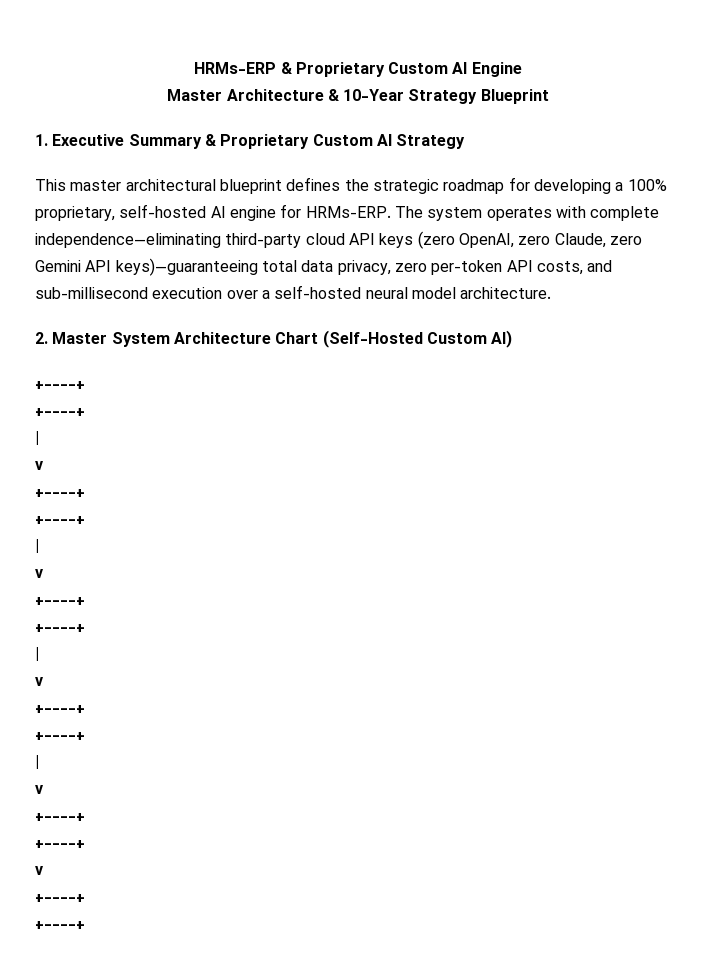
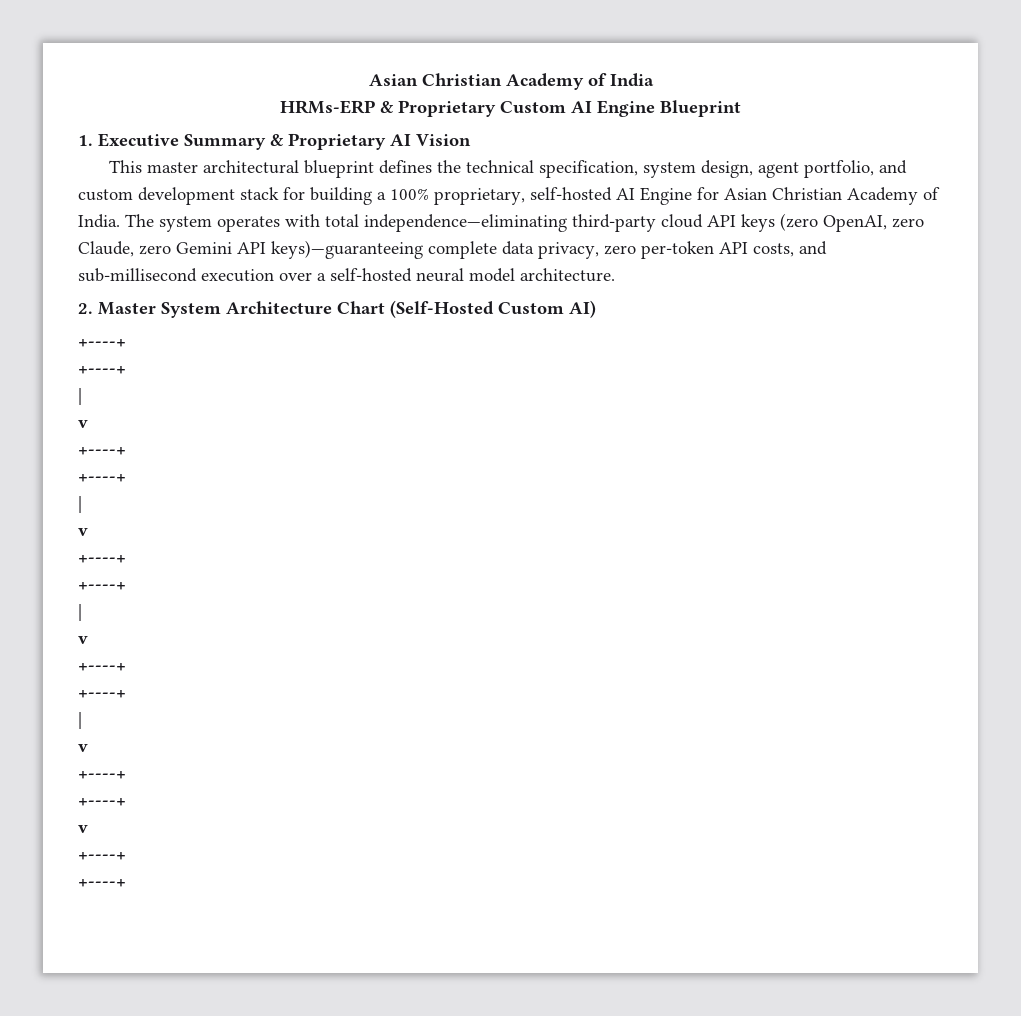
(194, 68) none -> [368,73,654,90] Asian Christian Academy of India //
[167,89,478,104] // Master Architecture & 10-Year Strategy -> (655, 108) none
[312,134,466,149] Custom AI Strategy -> [390,134,471,146] AI Vision
[372,177,611,194] strategic roadmap for developing -> [465,160,907,178] [78,187,372,205] technical specification, system design, agent portfolio, and custom development stack for building
[229,204,391,221] engine for HRMs-ERP. -> [640,187,940,205] [78,214,120,228] Engine for Asian Christian Academy of India.
[590,206,660,221] complete -> [325,214,359,227] total
[261,260,297,272] total -> [428,241,497,259] complete

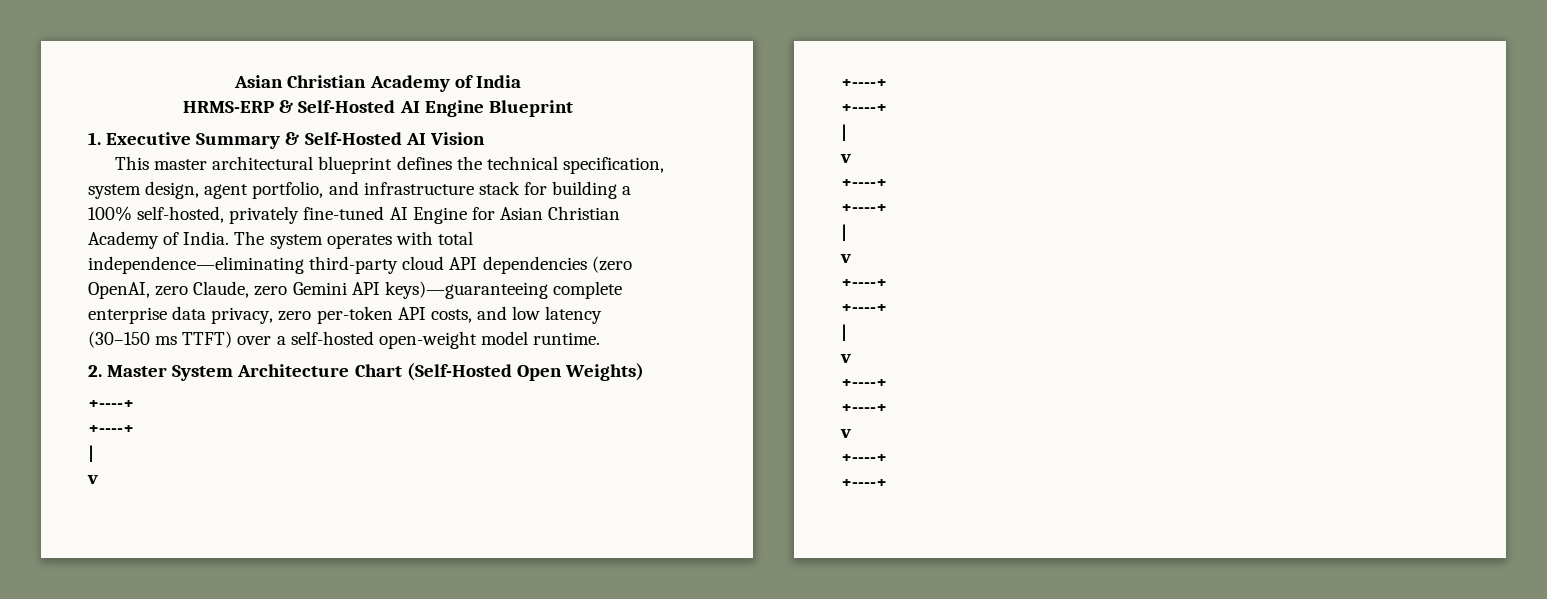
[280,100,566,117] HRMs-ERP & Proprietary Custom -> [183,100,396,113] HRMS-ERP & Self-Hosted
[288,133,386,150] Proprietary -> [304,132,402,145] Self-Hosted
[78,187,235,205] custom development -> [363,182,474,195] infrastructure
[434,187,612,205] proprietary, self-hosted -> [137,206,385,224] self-hosted, privately fine-tuned
[741,214,775,232] keys -> [482,256,587,274] dependencies
(497, 250) none -> [88,307,167,324] enterprise
[78,268,615,282] sub-millisecond execution over a self-hosted neural model architecture. -> [512,306,603,324] [88,331,601,349] low latency (30–150 ms TTFT) over a self-hosted open-weight model runtime.
[498,300,596,318] Custom AI) -> [516,363,644,381] Open Weights)

